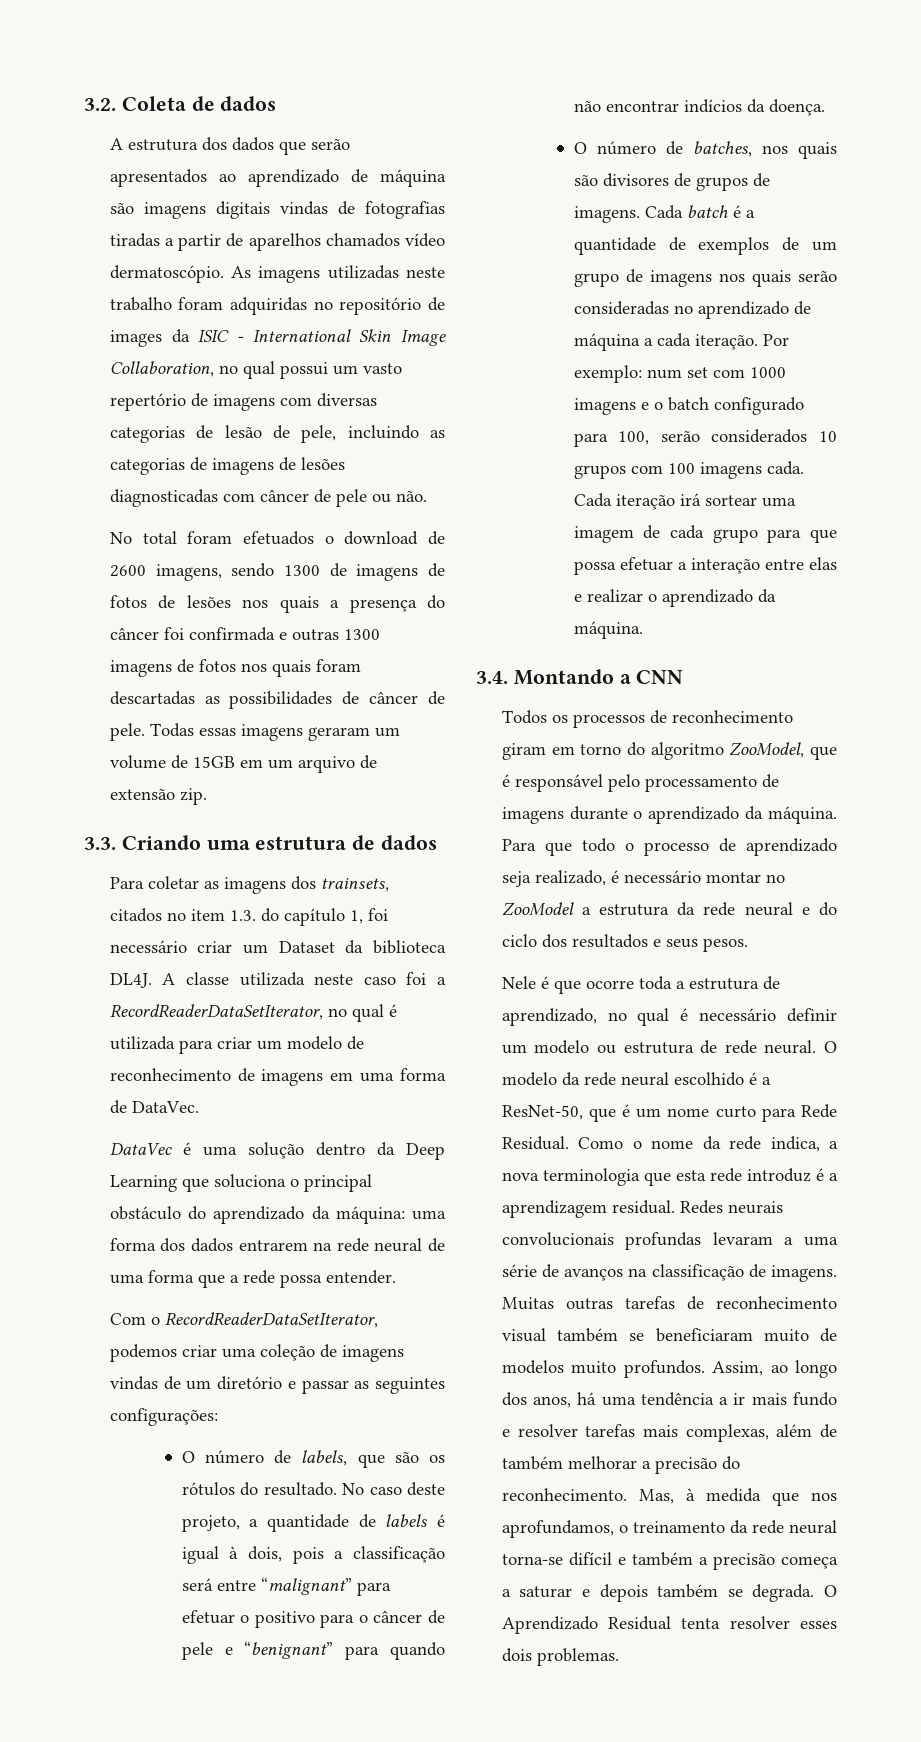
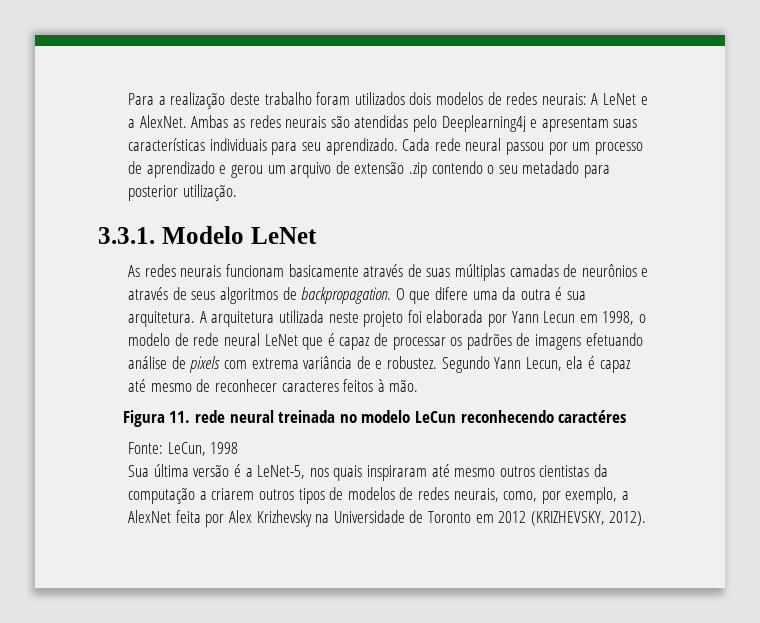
[84,96,277,111] [109,137,350,155] [109,169,447,187] [109,201,445,219] [109,233,445,251] [109,265,446,283] [109,297,445,315] [109,329,446,347] [109,361,402,379] [109,393,377,411] [109,425,446,443] [109,457,345,475] [109,489,427,507] [109,531,445,545] [109,563,445,581] [109,595,445,613] [109,627,380,641] [109,659,361,677] [109,691,446,709] [109,723,400,741] [109,755,377,773] [109,788,207,805] [84,835,438,850] [109,876,389,894] [109,908,388,926] [109,940,446,954] [109,972,447,988] [109,1004,397,1022] [109,1036,364,1054] [109,1068,446,1086] [109,1100,199,1114] [109,1142,445,1160] [109,1174,372,1192] [109,1206,446,1224] [109,1238,445,1252] [109,1270,396,1288] [109,1312,378,1328] [109,1344,404,1362] [109,1376,445,1394] [109,1408,218,1426] [181,1450,445,1468] [181,1482,446,1496] [181,1514,445,1532] [181,1546,445,1564] [181,1577,391,1596] [181,1610,446,1628] [181,1641,446,1660] [573,99,825,116] [573,141,837,159] [573,173,770,191] [573,205,755,223] [573,237,837,255] [573,269,837,287] [573,301,811,319] [573,333,789,351] [573,365,786,383] [573,397,804,415] [573,429,837,447] [573,461,804,479] [573,493,796,510] [573,525,837,543] [573,557,837,575] [573,589,776,607] [573,621,643,639] [476,669,684,685] [501,710,793,728] [501,742,837,760] [501,774,779,792] [501,806,837,824] [501,838,837,856] [501,870,785,887] [501,902,837,916] [501,934,748,952] [501,976,780,994] [501,1008,837,1026] [501,1040,837,1054] [501,1072,771,1086] [501,1104,837,1122] [501,1136,838,1152] [501,1168,838,1186] [501,1200,783,1218] [501,1232,838,1250] [501,1264,837,1282] [501,1296,837,1310] [501,1328,837,1342] [501,1360,837,1378] [501,1392,837,1408] [501,1424,837,1442] [501,1456,740,1474] [501,1488,837,1506] [501,1520,837,1538] [501,1552,838,1570] [501,1584,837,1602] [501,1616,837,1634] [501,1648,619,1666] 3.2. Coleta de dados // A estrutura dos dados que serão apresentados ao aprendizado de máquina são imagens digitais vindas de fotografias tiradas a partir de aparelhos chamados vídeo dermatoscópio. As imagens utilizadas neste trabalho foram adquiridas no repositório de images da ISIC - International Skin Image Collaboration, no qual possui um vasto repertório de imagens com diversas categorias de lesão de pele, incluindo as categorias de imagens de lesões diagnosticadas com câncer de pele ou não. // No total foram efetuados o download de 2600 imagens, sendo 1300 de imagens de fotos de lesões nos quais a presença do câncer foi confirmada e outras 1300 imagens de fotos nos quais foram descartadas as possibilidades de câncer de pele. Todas essas imagens geraram um volume de 15GB em um arquivo de extensão zip. // 3.3. Criando uma estrutura de dados // Para coletar as imagens dos trainsets, citados no item 1.3. do capítulo 1, foi necessário criar um Dataset da biblioteca DL4J. A classe utilizada neste caso foi a RecordReaderDataSetIterator, no qual é utilizada para criar um modelo de reconhecimento de imagens em uma forma de DataVec. // DataVec é uma solução dentro da Deep Learning que soluciona o principal obstáculo do aprendizado da máquina: uma forma dos dados entrarem na rede neural de uma forma que a rede possa entender. // Com o RecordReaderDataSetIterator, podemos criar uma coleção de imagens vindas de um diretório e passar as seguintes configurações: // O número de labels, que são os rótulos do resultado. No caso deste projeto, a quantidade de labels é igual à dois, pois a classificação será entre “malignant” para efetuar o positivo para o câncer de pele e “benignant” para quando não encontrar indícios da doença. // O número de batches, nos quais são divisores de grupos de imagens. Cada batch é a quantidade de exemplos de um grupo de imagens nos quais serão consideradas no aprendizado de máquina a cada iteração. Por exemplo: num set com 1000 imagens e o batch configurado para 100, serão considerados 10 grupos com 100 imagens cada. Cada iteração irá sortear uma imagem de cada grupo para que possa efetuar a interação entre elas e realizar o aprendizado da máquina. // 3.4. Montando a CNN // Todos os processos de reconhecimento giram em torno do algoritmo ZooModel, que é responsável pelo processamento de imagens durante o aprendizado da máquina. Para que todo o processo de aprendizado seja realizado, é necessário montar no ZooModel a estrutura da rede neural e do ciclo dos resultados e seus pesos. // Nele é que ocorre toda a estrutura de aprendizado, no qual é necessário definir um modelo ou estrutura de rede neural. O modelo da rede neural escolhido é a ResNet-50, que é um nome curto para Rede Residual. Como o nome da rede indica, a nova terminologia que esta rede introduz é a aprendizagem residual. Redes neurais convolucionais profundas levaram a uma série de avanços na classificação de imagens. Muitas outras tarefas de reconhecimento visual também se beneficiaram muito de modelos muito profundos. Assim, ao longo dos anos, há uma tendência a ir mais fundo e resolver tarefas mais complexas, além de também melhorar a precisão do reconhecimento. Mas, à medida que nos aprofundamos, o treinamento da rede neural torna-se difícil e também a precisão começa a saturar e depois também se degrada. O Aprendizado Residual tenta resolver esses dois problemas. -> [128,92,648,109] [128,115,638,132] [128,138,643,155] [128,161,610,178] [128,184,237,201] [98,226,317,244] [128,264,649,281] [128,287,586,304] [128,310,646,327] [128,333,643,350] [128,356,631,373] [128,379,419,392] [122,410,627,427] [128,442,239,456] [128,464,608,481] [128,487,629,504] [128,510,647,527] Para a realização deste trabalho foram utilizados dois modelos de redes neurais: A LeNet e a AlexNet. Ambas as redes neurais são atendidas pelo Deeplearning4j e apresentam suas características individuais para seu aprendizado. Cada rede neural passou por um processo de aprendizado e gerou um arquivo de extensão .zip contendo o seu metadado para posterior utilização. // 3.3.1. Modelo LeNet // As redes neurais funcionam basicamente através de suas múltiplas camadas de neurônios e através de seus algoritmos de backpropagation. O que difere uma da outra é sua arquitetura. A arquitetura utilizada neste projeto foi elaborada por Yann Lecun em 1998, o modelo de rede neural LeNet que é capaz de processar os padrões de imagens efetuando análise de pixels com extrema variância de e robustez. Segundo Yann Lecun, ela é capaz até mesmo de reconhecer caracteres feitos à mão. // Figura 11. rede neural treinada no modelo LeCun reconhecendo caractéres // Fonte: LeCun, 1998 // Sua última versão é a LeNet-5, nos quais inspiraram até mesmo outros cientistas da computação a criarem outros tipos de modelos de redes neurais, como, por exemplo, a AlexNet feita por Alex Krizhevsky na Universidade de Toronto em 2012 (KRIZHEVSKY, 2012).

